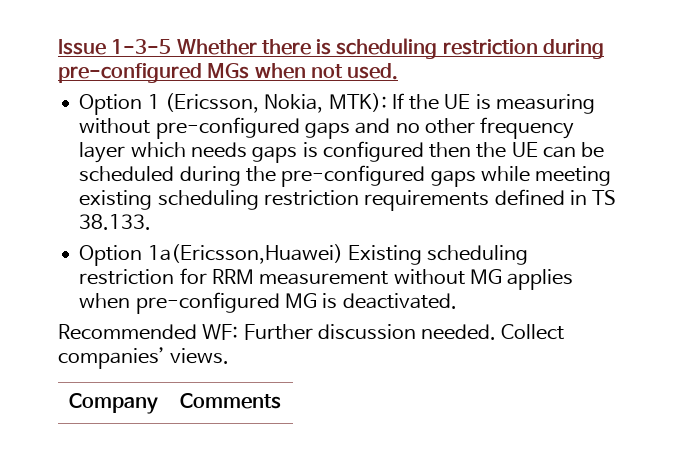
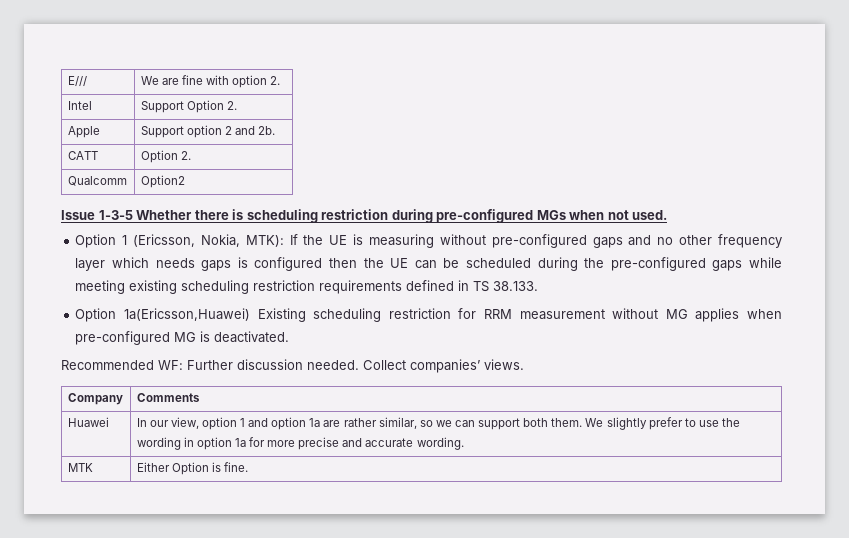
(58, 47) none -> [67,76,87,87] [140,75,281,88] [67,101,92,110] [140,100,237,113] [67,126,100,138] [140,125,276,138] [67,151,98,160] [140,150,191,163] [67,176,127,186] [140,175,185,188] E/// | We are fine with option 2. // Intel | Support Option 2. // Apple | Support option 2 and 2b. // CATT | Option 2. // Qualcomm | Option2 //
(281, 401) none -> [67,417,109,427] [136,417,740,430] [136,437,464,450] [67,463,93,472] [136,462,248,475] // Huawei | In our view, option 1 and option 1a are rather similar, so we can support both them. We slightly prefer to use the wording in option 1a for more precise and accurate wording. // MTK | Either Option is fine.

